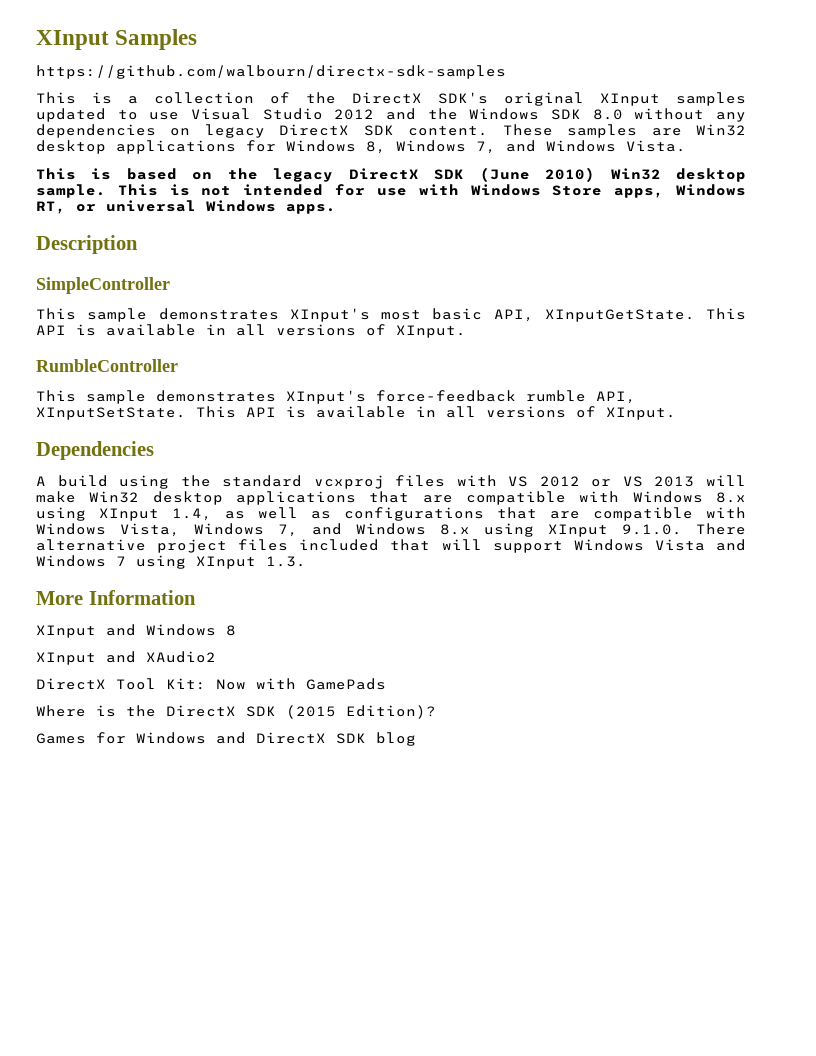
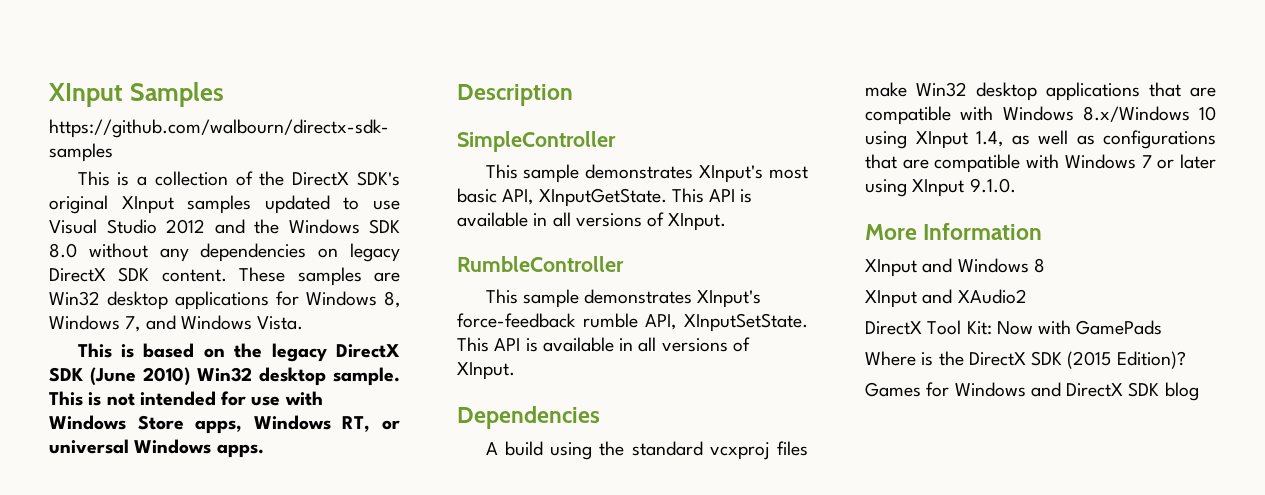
[456,475,747,487] with VS 2012 or VS 2013 will -> (808, 448) none
[716,492,747,503] 8.x -> [1082,106,1216,122] 8.x/Windows 10
[120,523,746,537] [36,539,746,553] [36,555,306,569] Vista, Windows 7, and Windows 8.x using XInput 9.1.0. There alternative project files included that will support Windows Vista and Windows 7 using XInput 1.3. -> [1141,154,1216,169] [865,178,1016,197] 7 or later using XInput 9.1.0.

